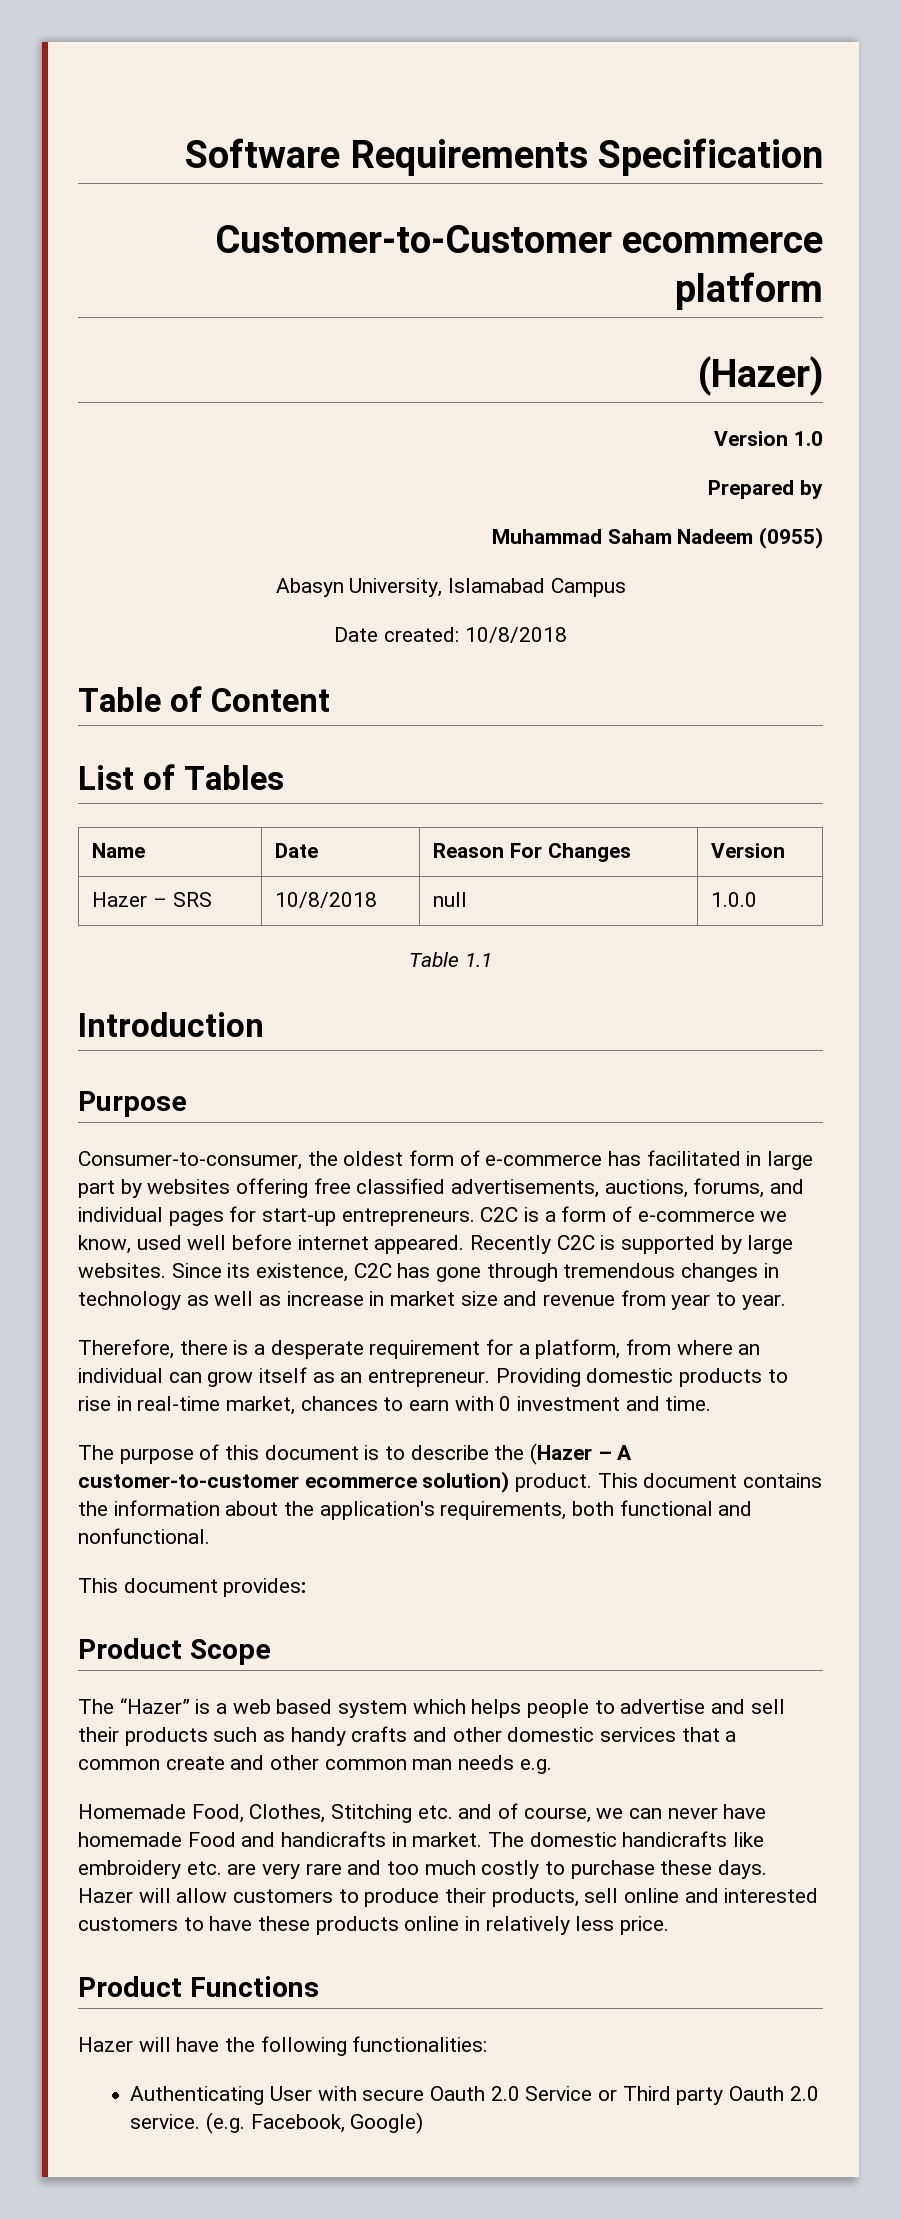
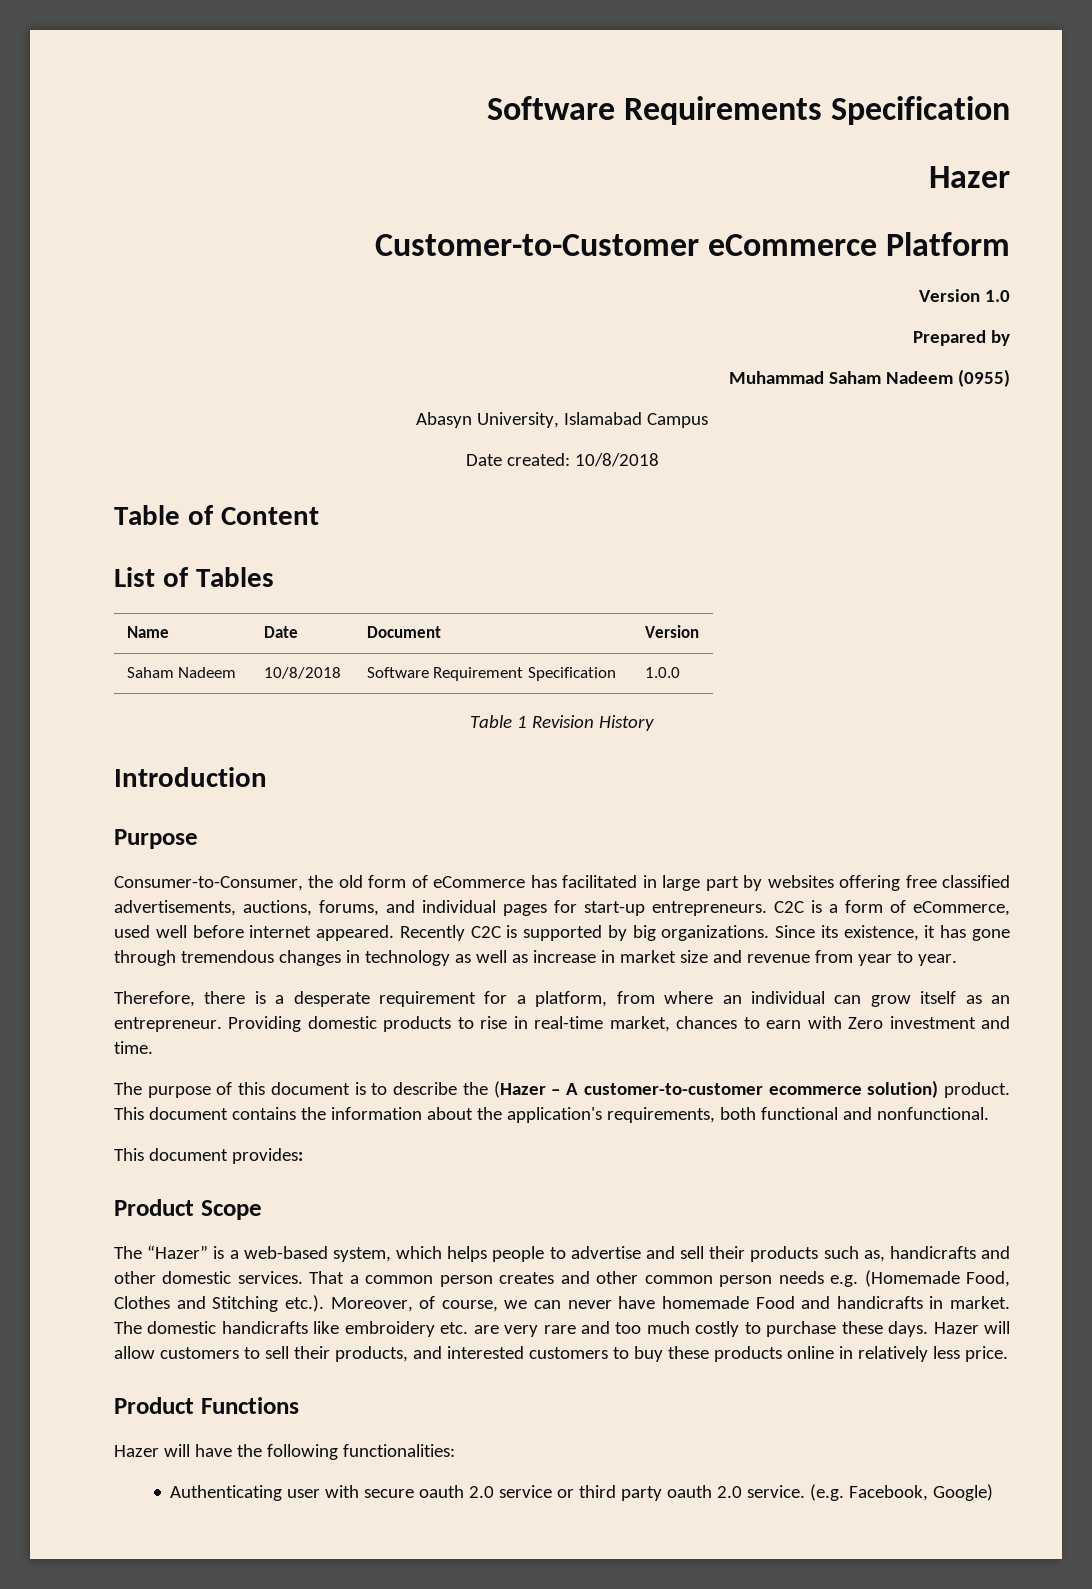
(823, 157) none -> [929,166,1010,188] // Hazer
[622,232,823,253] [675,272,823,310] [698,356,823,396] ecommerce platform // (Hazer) -> [707,232,1010,256] eCommerce Platform
[433,843,631,862] [711,843,786,858] [92,892,212,907] [275,892,378,908] [433,892,468,907] Reason For Changes | Version // Hazer – SRS | 10/8/2018 | null -> [366,626,441,638] [644,625,699,638] [126,667,237,678] [263,667,341,679] [366,667,616,681] Document | Version // Saham Nadeem | 10/8/2018 | Software Requirement Specification
[464,953,492,967] 1.1 -> [517,715,654,731] 1 Revision History
[78,1150,603,1170] Consumer-to-consumer, the oldest form of e-commerce -> [114,875,526,891] Consumer-to-Consumer, the old form of eCommerce
[637,1210,788,1222] [78,1235,131,1254] e-commerce we know, -> [913,901,1010,916] eCommerce,
[747,1235,794,1254] [78,1263,166,1278] large websites. -> [632,925,770,941] big organizations.
[353,1263,392,1278] C2C -> [924,925,936,938] it
[499,1396,512,1411] 0 -> [848,1017,884,1029] Zero
[232,1699,408,1718] web based system -> [243,1246,391,1262] web-based system,
[263,1726,737,1746] [78,1756,225,1770] as handy crafts and other domestic services that a common create -> [863,1246,1010,1262] [114,1271,555,1287] as, handicrafts and other domestic services. That a common person creates
[412,1759,453,1770] man -> [719,1275,773,1287] person
[78,1804,493,1823] // Homemade Food, Clothes, Stitching etc. and -> [864,1270,1011,1287] [114,1295,413,1312] (Homemade Food, Clothes and Stitching etc.). Moreover,
[364,1888,440,1907] produce -> [264,1346,289,1359] sell
[584,1888,680,1903] sell online -> (408, 1354) none
[209,1916,253,1931] have -> [633,1346,663,1362] buy
[270,2086,313,2101] User -> [287,1489,321,1498] user
[430,2086,785,2105] Oauth 2.0 Service or Third party Oauth -> [419,1485,713,1501] oauth 2.0 service or third party oauth

